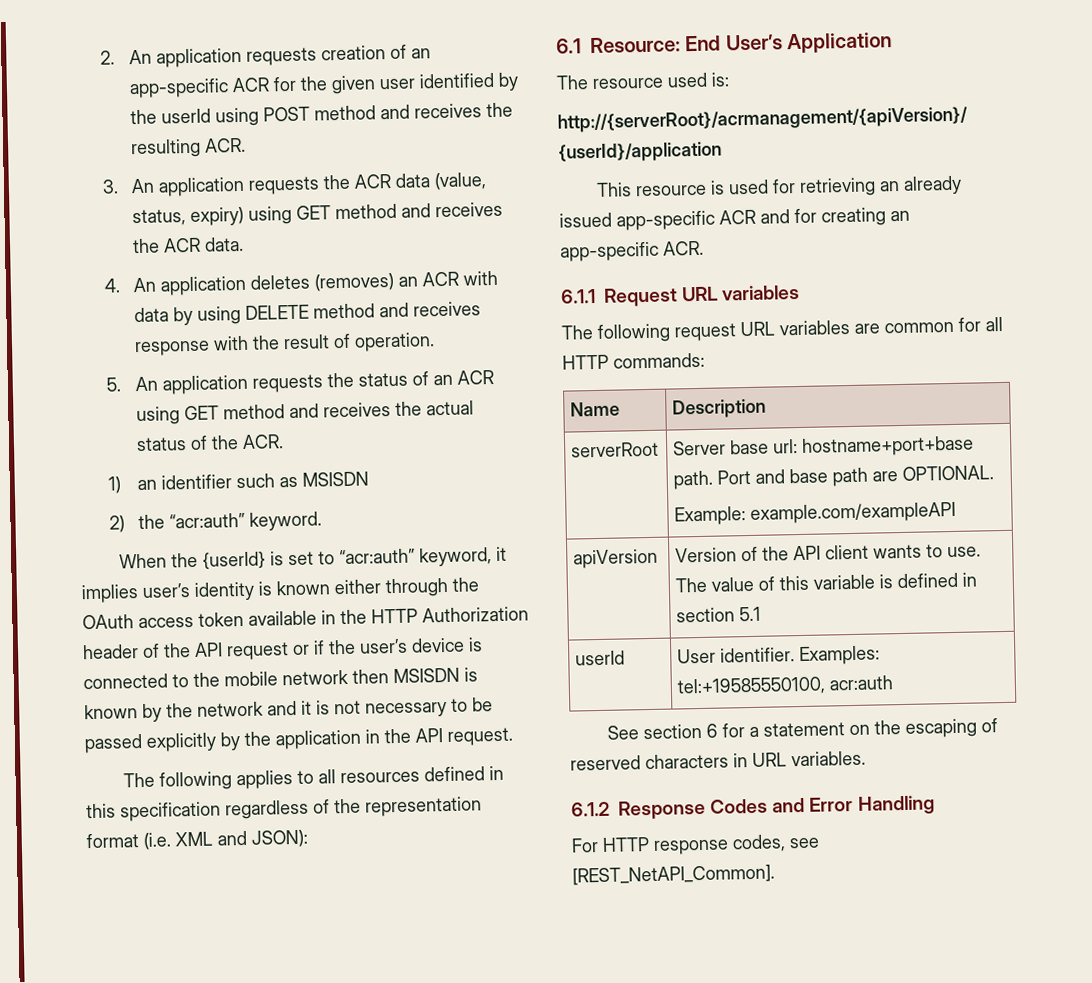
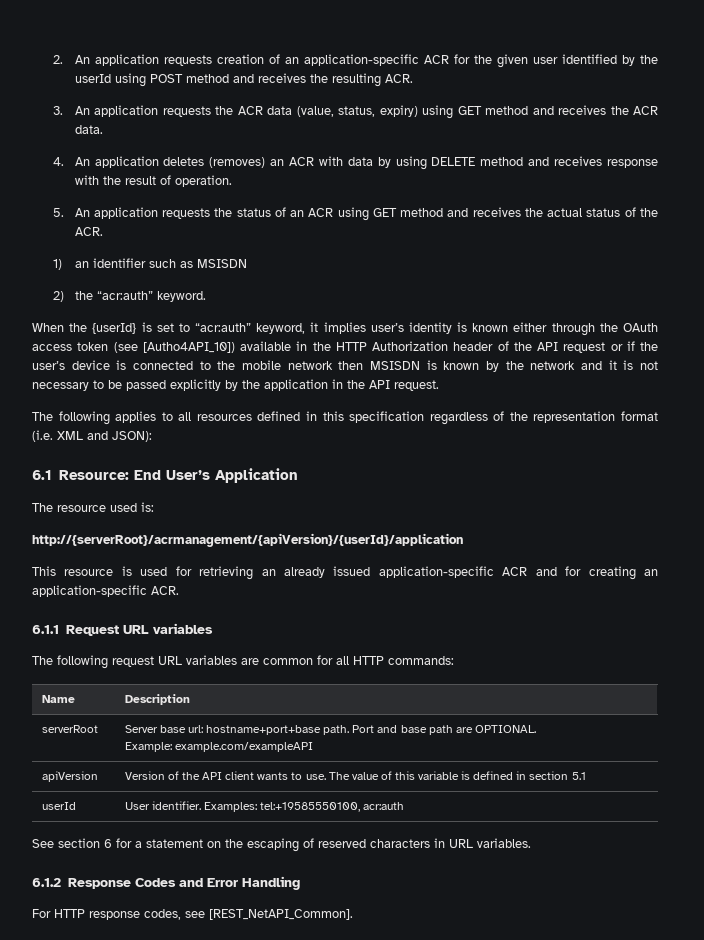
[128,78,229,99] app-specific -> [303,54,419,66] application-specific
(244, 619) none -> [113,342,235,353] (see [Autho4API_10])
[616,210,715,231] app-specific -> [378,566,494,578] application-specific
[560,241,659,262] app-specific -> [32,585,147,597] application-specific

